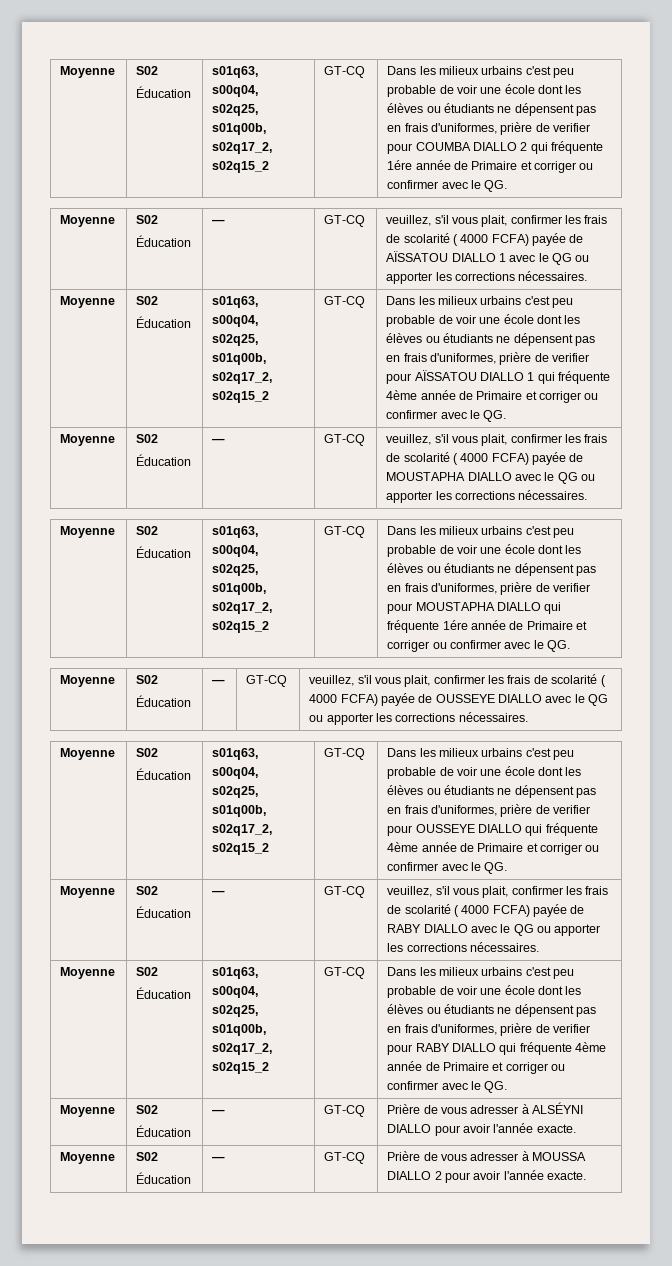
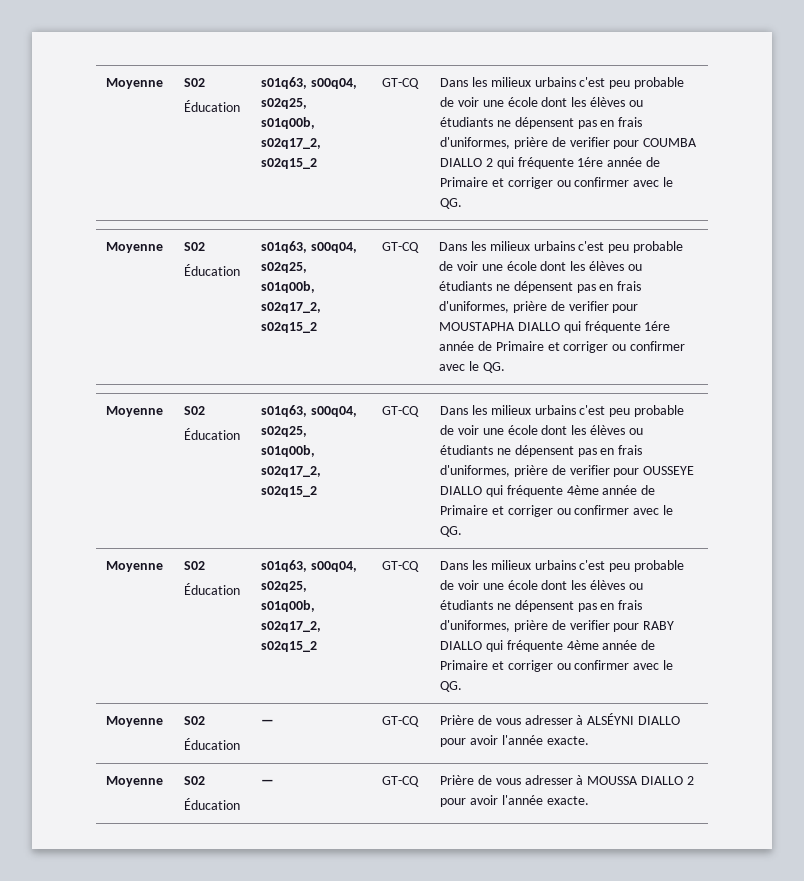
[136,235,192,247] [212,219,226,224] [324,215,366,227] [386,215,608,227] [386,233,584,246] [386,251,590,265] [386,271,588,284] [60,296,116,308] [136,296,159,305] [136,316,192,328] [212,296,259,308] [212,315,259,327] [212,334,259,346] [212,353,267,365] [212,372,273,384] [212,391,270,403] [324,296,366,308] [386,296,574,308] [386,314,581,327] [386,333,596,346] [386,352,590,365] [386,370,611,384] [386,390,599,403] [386,410,507,422] [60,434,116,446] [136,434,159,443] [136,454,192,466] [212,438,226,443] [324,434,366,446] [386,434,608,446] [386,452,584,465] [386,472,596,484] [386,490,588,503] [60,526,116,538] [136,526,159,535] // Éducation | — | GT-CQ | veuillez, s'il vous plait, confirmer les frais de scolarité ( 4000 FCFA) payée de AÏSSATOU DIALLO 1 avec le QG ou apporter les corrections nécessaires. // Moyenne | S02 // Éducation | s01q63, s00q04, s02q25, s01q00b, s02q17_2, s02q15_2 | GT-CQ | Dans les milieux urbains c'est peu probable de voir une école dont les élèves ou étudiants ne dépensent pas en frais d'uniformes, prière de verifier pour AÏSSATOU DIALLO 1 qui fréquente 4ème année de Primaire et corriger ou confirmer avec le QG. // Moyenne | S02 // Éducation | — | GT-CQ | veuillez, s'il vous plait, confirmer les frais de scolarité ( 4000 FCFA) payée de MOUSTAPHA DIALLO avec le QG ou apporter les corrections nécessaires. // Moyenne | S02 -> (206, 246) none
[136,695,192,707] [212,679,226,684] [246,675,288,687] [309,674,606,687] [309,693,609,706] [309,712,528,725] [60,748,116,760] [136,748,159,757] // Éducation | — | GT-CQ | veuillez, s'il vous plait, confirmer les frais de scolarité ( 4000 FCFA) payée de OUSSEYE DIALLO avec le QG ou apporter les corrections nécessaires. // Moyenne | S02 -> (206, 410) none
[136,906,192,918] [212,890,226,895] [324,886,366,898] [387,886,609,898] [387,904,585,917] [387,924,601,936] [387,942,539,952] [60,967,116,979] [136,967,159,976] // Éducation | — | GT-CQ | veuillez, s'il vous plait, confirmer les frais de scolarité ( 4000 FCFA) payée de RABY DIALLO avec le QG ou apporter les corrections nécessaires. // Moyenne | S02 -> (206, 565) none

